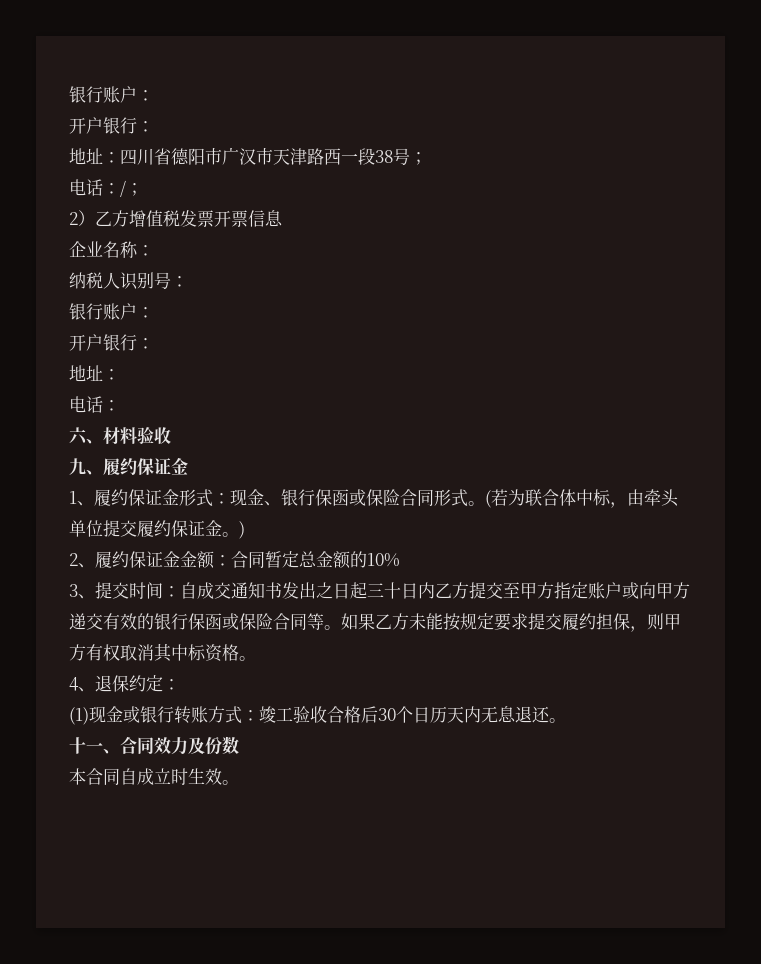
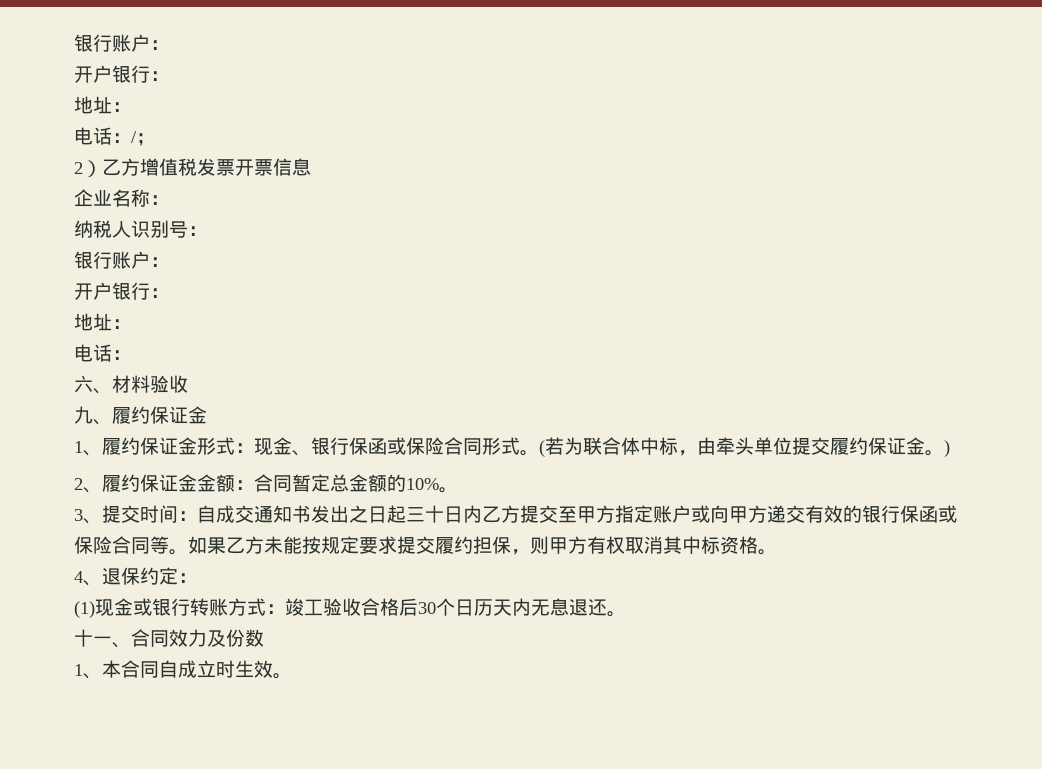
[69,86,154,103] [69,117,154,134] [69,147,427,165] 银行账户： // 开户银行： // 地址：四川省德阳市广汉市天津路西一段38号； -> [74,34,169,52] [74,65,169,83] [74,96,131,114] 银行账户： // 开户银行： // 地址：
(400, 560) none -> [439,487,458,493] 。
(239, 745) none -> [74,664,102,679] 1、

